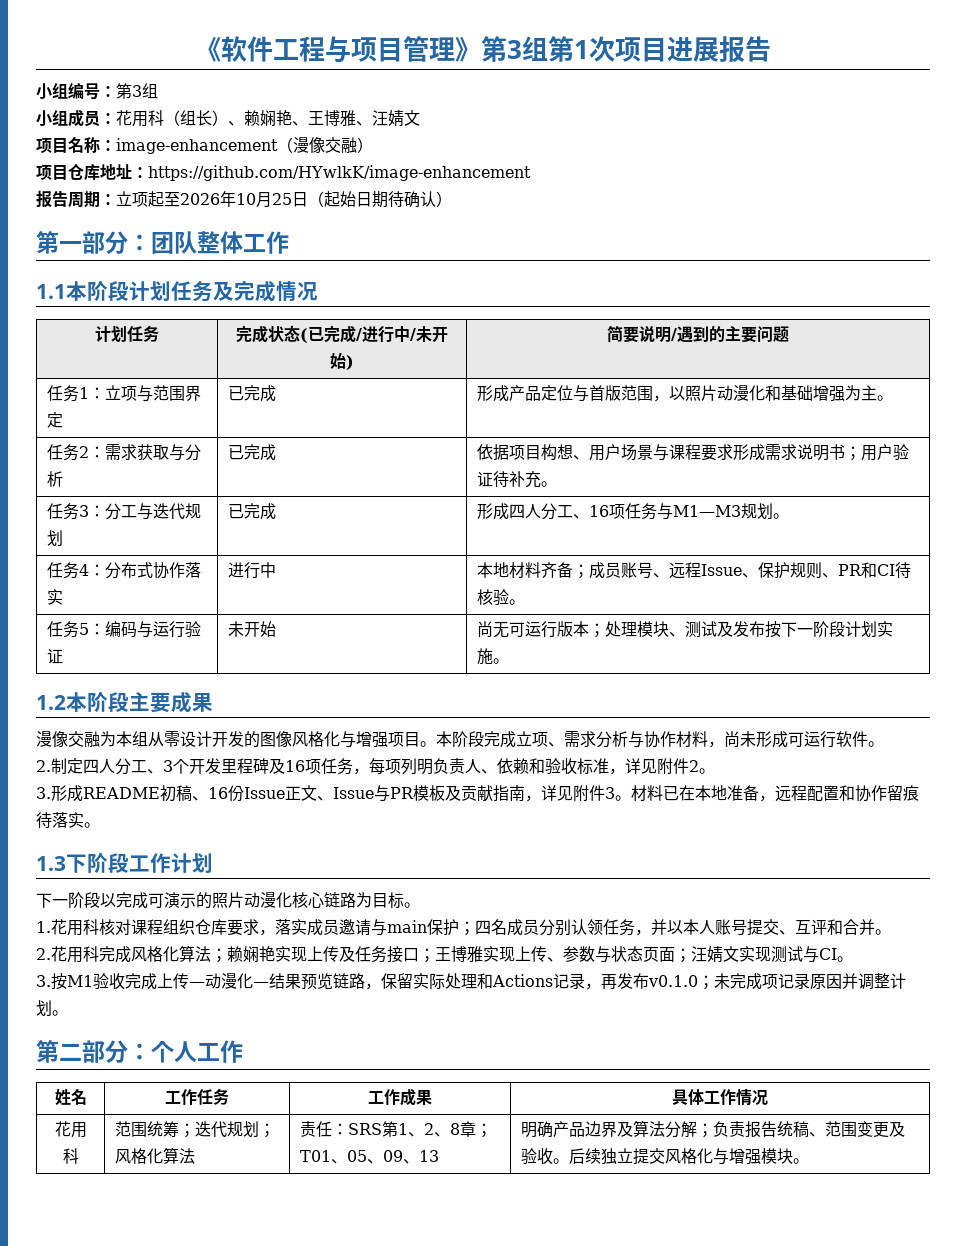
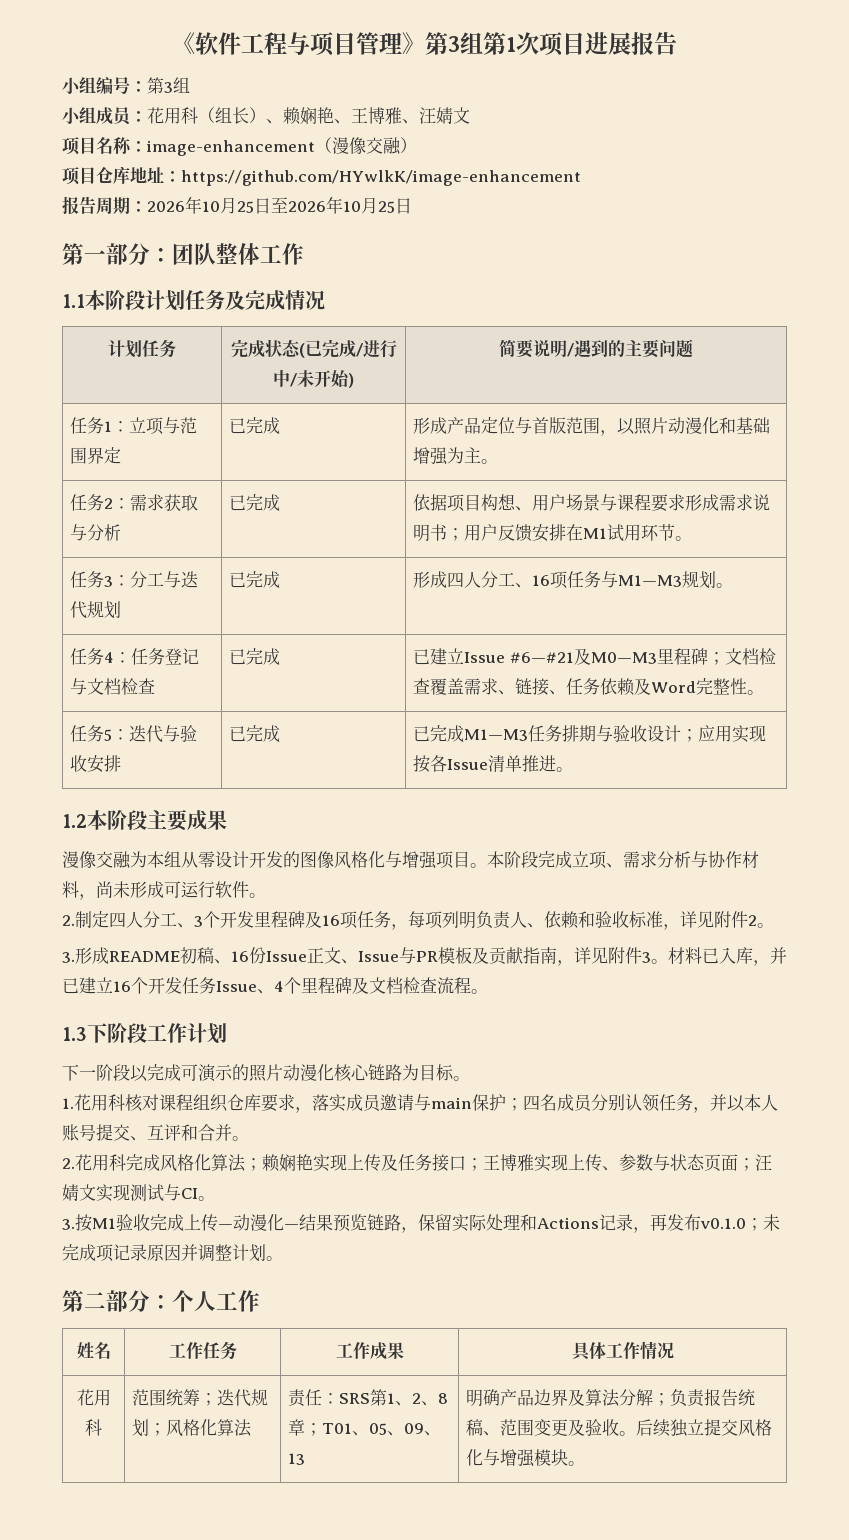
[116,191,164,207] 立项起 -> [147,196,271,214] 2026年10月25日
[308,191,452,208] （起始日期待确认） -> (412, 206) none
[893,444,910,460] [477,471,542,488] 验证待补充 -> [498,524,676,542] 反馈安排在M1试用环节
[105,562,202,579] [47,589,64,605] [228,562,277,579] [477,562,912,579] [477,589,526,605] [47,621,202,638] [47,648,64,664] [228,621,277,637] [477,621,894,638] [477,648,494,665] 分布式协作落实 | 进行中 | 本地材料齐备；成员账号、远程Issue、保护规则、PR和CI待核验。 // 任务5：编码与运行验证 | 未开始 | 尚无可运行版本；处理模块、测试及发布按下一阶段计划实施 -> [131,648,200,665] [70,678,156,695] [229,648,281,665] [413,648,777,665] [413,678,765,696] [70,725,198,743] [70,755,122,773] [229,725,281,742] [413,725,767,743] [413,755,557,773] 任务登记与文档检查 | 已完成 | 已建立Issue #6—#21及M0—M3里程碑；文档检查覆盖需求、链接、任务依赖及Word完整性。 // 任务5：迭代与验收安排 | 已完成 | 已完成M1—M3任务排期与验收设计；应用实现按各Issue清单推进
[679,785,919,802] [36,812,84,829] 在本地准备，远程配置和协作留痕待落实 -> [719,947,787,966] [62,977,471,994] 入库，并已建立16个开发任务Issue、4个里程碑及文档检查流程

